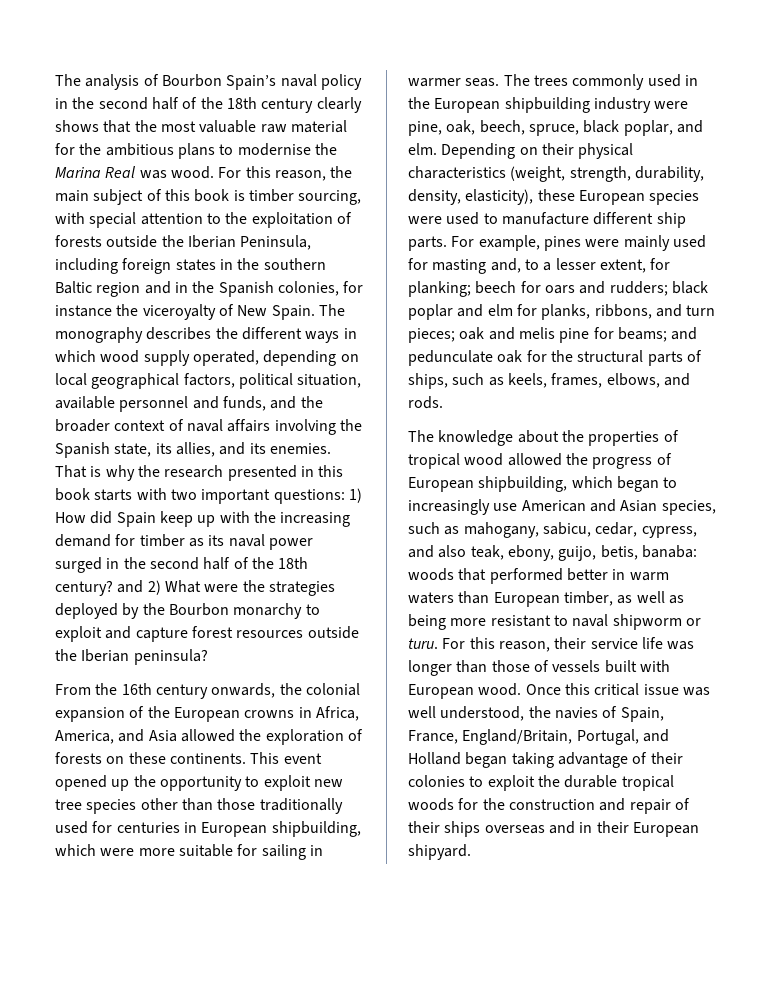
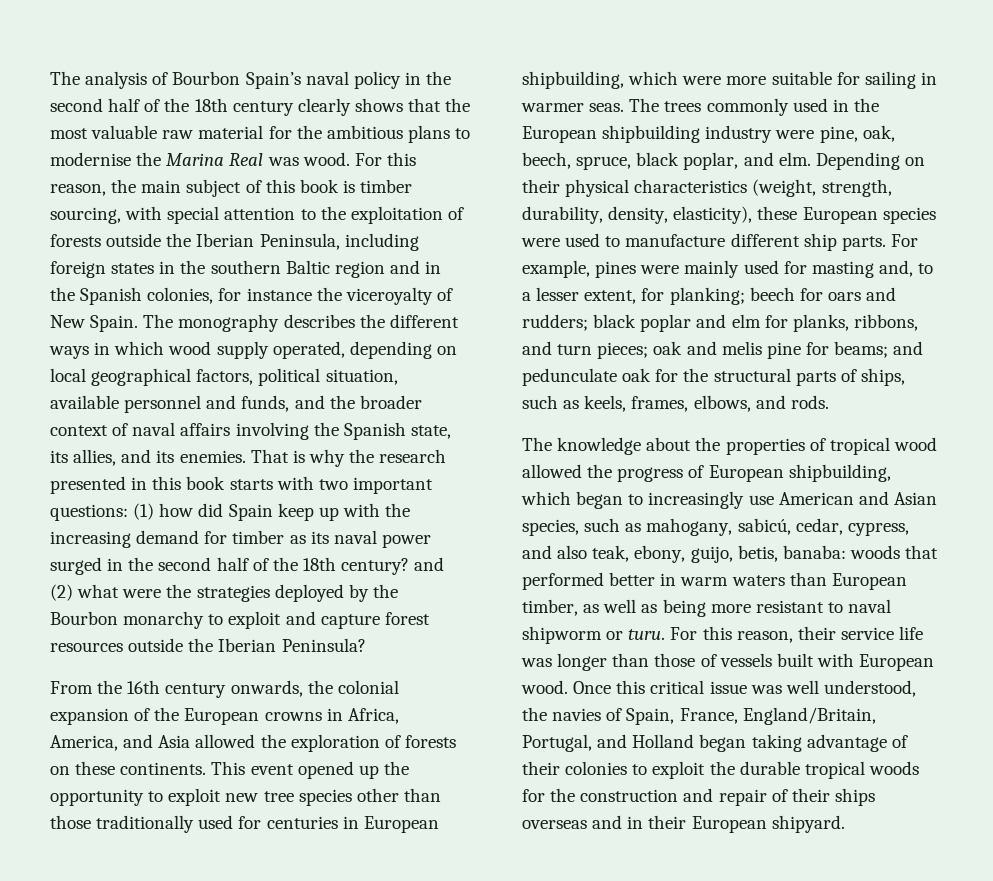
[348,488,362,503] [55,512,86,523] 1) How -> [133,503,194,520] (1) how
[147,580,201,595] 2) What -> [50,584,120,601] (2) what
[133,649,208,665] peninsula? -> [281,638,366,652] Peninsula?
[542,522,591,537] sabicu, -> [737,518,791,535] sabicú,

